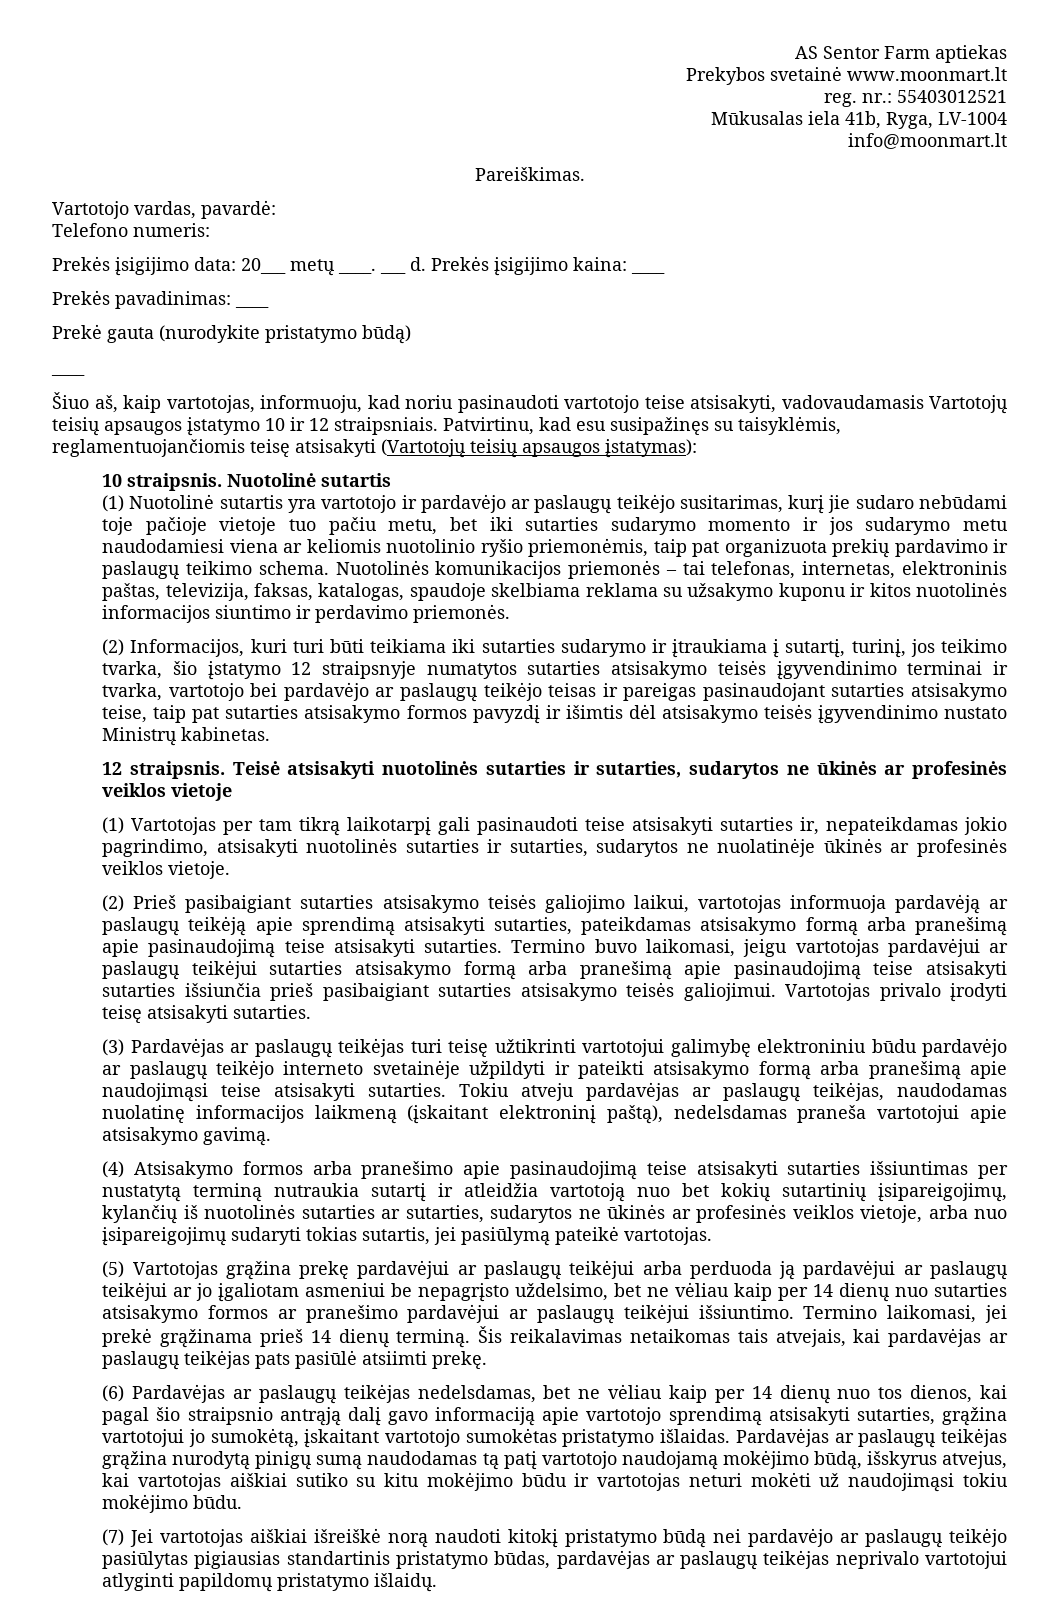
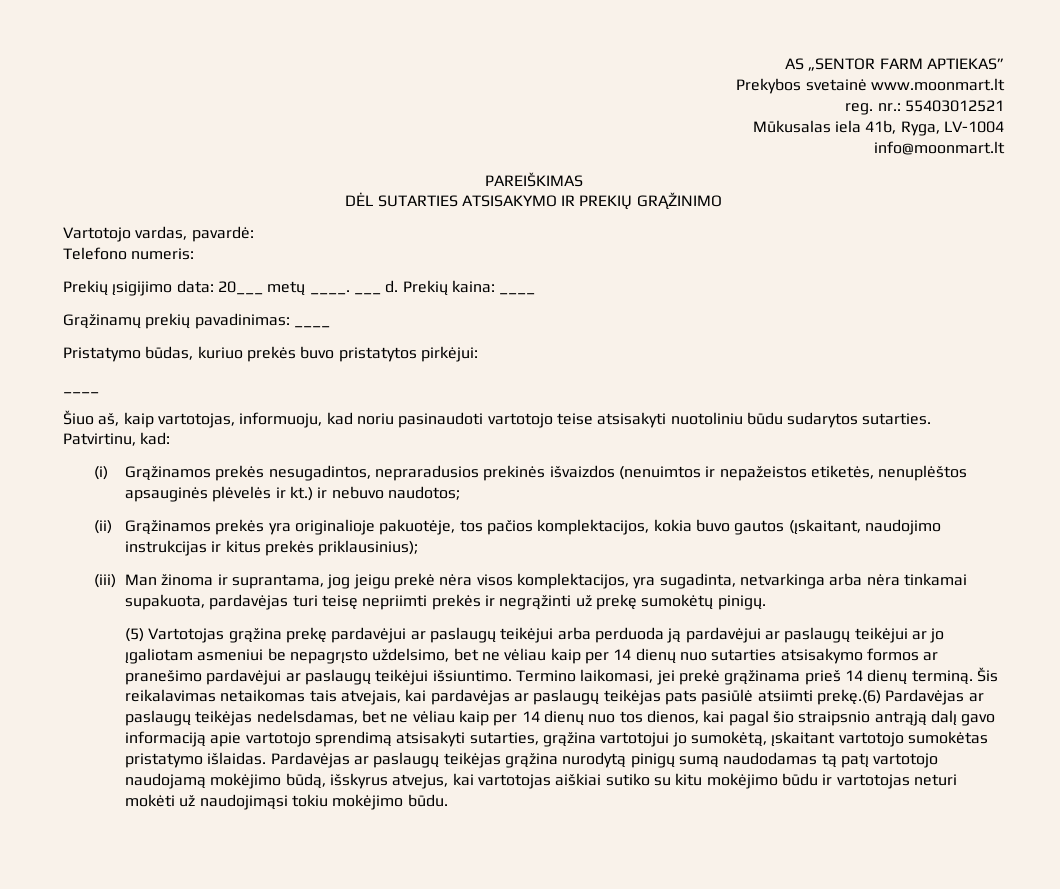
[823,45,1007,63] Sentor Farm aptiekas -> [808,58,1005,71] „SENTOR FARM APTIEKAS”
[474,167,585,181] Pareiškimas. -> [484,172,583,187] [345,192,722,209] PAREIŠKIMAS // DĖL SUTARTIES ATSISAKYMO IR PREKIŲ GRĄŽINIMO
[52,256,110,271] Prekės -> [63,280,108,295] Prekių
[431,256,568,276] Prekės įsigijimo -> [402,280,448,295] Prekių
[52,290,110,305] Prekės -> [63,313,191,329] Grąžinamų prekių
[52,324,411,344] Prekė gauta (nurodykite pristatymo būdą) -> [63,346,478,362] Pristatymo būdas, kuriuo prekės buvo pristatytos pirkėjui:
[690,395,1008,414] [52,416,841,436] [52,439,697,458] [102,473,392,491] [102,494,1007,514] [102,517,1009,535] [102,538,1009,558] [102,560,1007,580] [102,582,1008,601] [102,604,511,623] [102,639,1007,658] [102,660,1008,680] [102,682,1007,702] [102,704,1008,724] [102,727,271,746] [102,761,1008,779] [102,783,233,801] [102,817,1008,836] [102,838,1008,857] [102,861,231,879] [102,894,1008,914] [102,916,1007,936] [102,938,1009,958] [102,960,1008,980] [102,982,1008,1002] [102,1005,312,1023] [102,1038,1008,1058] [102,1060,1008,1080] [102,1082,1008,1102] [102,1105,1008,1124] [102,1127,272,1146] [102,1161,1008,1180] [102,1183,1007,1202] [102,1204,1007,1224] [102,1226,713,1246] atsisakyti, vadovaudamasis Vartotojų teisių apsaugos įstatymo 10 ir 12 straipsniais. Patvirtinu, kad esu susipažinęs su taisyklėmis, reglamentuojančiomis teisę atsisakyti (Vartotojų teisių apsaugos įstatymas): // 10 straipsnis. Nuotolinė sutartis // (1) Nuotolinė sutartis yra vartotojo ir pardavėjo ar paslaugų teikėjo susitarimas, kurį jie sudaro nebūdami toje pačioje vietoje tuo pačiu metu, bet iki sutarties sudarymo momento ir jos sudarymo metu naudodamiesi viena ar keliomis nuotolinio ryšio priemonėmis, taip pat organizuota prekių pardavimo ir paslaugų teikimo schema. Nuotolinės komunikacijos priemonės – tai telefonas, internetas, elektroninis paštas, televizija, faksas, katalogas, spaudoje skelbiama reklama su užsakymo kuponu ir kitos nuotolinės informacijos siuntimo ir perdavimo priemonės. // (2) Informacijos, kuri turi būti teikiama iki sutarties sudarymo ir įtraukiama į sutartį, turinį, jos teikimo tvarka, šio įstatymo 12 straipsnyje numatytos sutarties atsisakymo teisės įgyvendinimo terminai ir tvarka, vartotojo bei pardavėjo ar paslaugų teikėjo teisas ir pareigas pasinaudojant sutarties atsisakymo teise, taip pat sutarties atsisakymo formos pavyzdį ir išimtis dėl atsisakymo teisės įgyvendinimo nustato Ministrų kabinetas. // 12 straipsnis. Teisė atsisakyti nuotolinės sutarties ir sutarties, sudarytos ne ūkinės ar profesinės veiklos vietoje // (1) Vartotojas per tam tikrą laikotarpį gali pasinaudoti teise atsisakyti sutarties ir, nepateikdamas jokio pagrindimo, atsisakyti nuotolinės sutarties ir sutarties, sudarytos ne nuolatinėje ūkinės ar profesinės veiklos vietoje. // (2) Prieš pasibaigiant sutarties atsisakymo teisės galiojimo laikui, vartotojas informuoja pardavėją ar paslaugų teikėją apie sprendimą atsisakyti sutarties, pateikdamas atsisakymo formą arba pranešimą apie pasinaudojimą teise atsisakyti sutarties. Termino buvo laikomasi, jeigu vartotojas pardavėjui ar paslaugų teikėjui sutarties atsisakymo formą arba pranešimą apie pasinaudojimą teise atsisakyti sutarties išsiunčia prieš pasibaigiant sutarties atsisakymo teisės galiojimui. Vartotojas privalo įrodyti teisę atsisakyti sutarties. // (3) Pardavėjas ar paslaugų teikėjas turi teisę užtikrinti vartotojui galimybę elektroniniu būdu pardavėjo ar paslaugų teikėjo interneto svetainėje užpildyti ir pateikti atsisakymo formą arba pranešimą apie naudojimąsi teise atsisakyti sutarties. Tokiu atveju pardavėjas ar paslaugų teikėjas, naudodamas nuolatinę informacijos laikmeną (įskaitant elektroninį paštą), nedelsdamas praneša vartotojui apie atsisakymo gavimą. // (4) Atsisakymo formos arba pranešimo apie pasinaudojimą teise atsisakyti sutarties išsiuntimas per nustatytą terminą nutraukia sutartį ir atleidžia vartotoją nuo bet kokių sutartinių įsipareigojimų, kylančių iš nuotolinės sutarties ar sutarties, sudarytos ne ūkinės ar profesinės veiklos vietoje, arba nuo įsipareigojimų sudaryti tokias sutartis, jei pasiūlymą pateikė vartotojas. -> [597,412,932,428] [63,432,171,446] [94,465,968,481] [125,486,461,502] [94,519,941,535] [125,540,419,556] [94,573,967,589] [125,594,766,610] atsisakyti nuotoliniu būdu sudarytos sutarties. Patvirtinu, kad: // (i) Grąžinamos prekės nesugadintos, nepraradusios prekinės išvaizdos (nenuimtos ir nepažeistos etiketės, nenuplėštos apsauginės plėvelės ir kt.) ir nebuvo naudotos; // (ii) Grąžinamos prekės yra originalioje pakuotėje, tos pačios komplektacijos, kokia buvo gautos (įskaitant, naudojimo instrukcijas ir kitus prekės priklausinius); // (iii) Man žinoma ir suprantama, jog jeigu prekė nėra visos komplektacijos, yra sugadinta, netvarkinga arba nėra tinkamai supakuota, pardavėjas turi teisę nepriimti prekės ir negrąžinti už prekę sumokėtų pinigų.
[432,1351,488,1369] [102,1385,125,1402] prekę. // (6) -> [816,689,881,705] prekę.(6)
[102,1528,1007,1548] [102,1550,1007,1570] [102,1573,438,1592] // (7) Jei vartotojas aiškiai išreiškė norą naudoti kitokį pristatymo būdą nei pardavėjo ar paslaugų teikėjo pasiūlytas pigiausias standartinis pristatymo būdas, pardavėjas ar paslaugų teikėjas neprivalo vartotojui atlyginti papildomų pristatymo išlaidų. -> (448, 800) none

